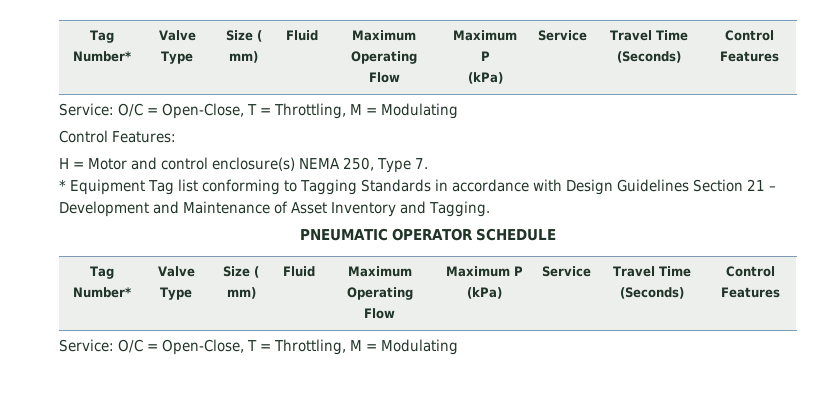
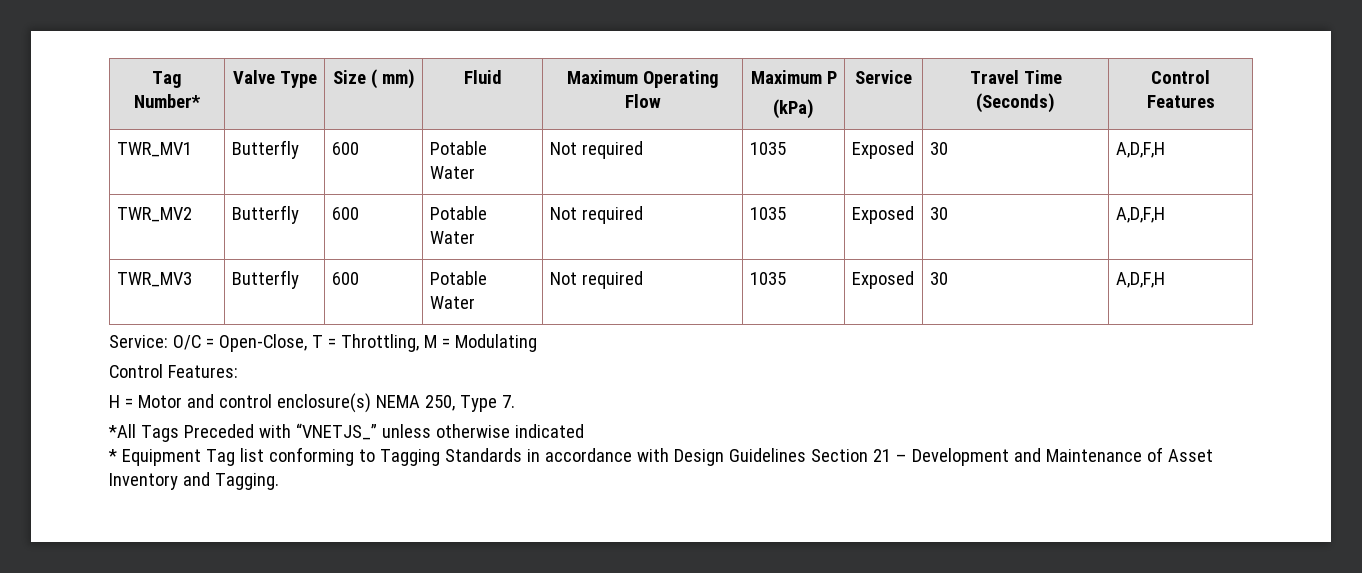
(779, 56) none -> [116,142,192,157] [231,140,299,159] [331,142,359,155] [429,141,487,155] [429,166,475,179] [549,141,643,159] [749,142,786,155] [851,141,914,159] [929,142,948,155] [1115,142,1165,158] [116,207,192,222] [231,205,299,224] [331,207,359,220] [429,206,487,220] [429,231,475,244] [549,206,643,224] [749,207,786,220] [851,206,914,224] [929,207,948,220] [1115,207,1165,223] [116,272,192,287] [231,270,299,289] [331,272,359,285] [429,271,487,285] [429,296,475,309] [549,271,643,289] [749,272,786,285] [851,271,914,289] [929,272,948,285] [1115,272,1165,288] // TWR_MV1 | Butterfly | 600 | Potable Water | Not required | 1035 | Exposed | 30 | A,D,F,H // TWR_MV2 | Butterfly | 600 | Potable Water | Not required | 1035 | Exposed | 30 | A,D,F,H // TWR_MV3 | Butterfly | 600 | Potable Water | Not required | 1035 | Exposed | 30 | A,D,F,H
(428, 163) none -> [108,423,584,442] // *All Tags Preceded with “VNETJS_” unless otherwise indicated
[300,228,556,241] [89,266,114,279] [72,287,131,298] [157,266,195,277] [160,287,193,300] [223,266,259,278] [226,287,256,299] [282,266,315,277] [347,266,412,277] [346,287,413,300] [364,308,395,319] [445,266,523,277] [466,287,502,299] [541,266,591,277] [613,266,691,277] [620,287,684,299] [726,266,775,277] [721,287,780,298] [59,339,458,355] // PNEUMATIC OPERATOR SCHEDULE // Tag Number* | Valve Type | Size ( mm) | Fluid | Maximum Operating Flow | Maximum P (kPa) | Service | Travel Time (Seconds) | Control Features // Service: O/C = Open-Close, T = Throttling, M = Modulating -> (279, 481) none

